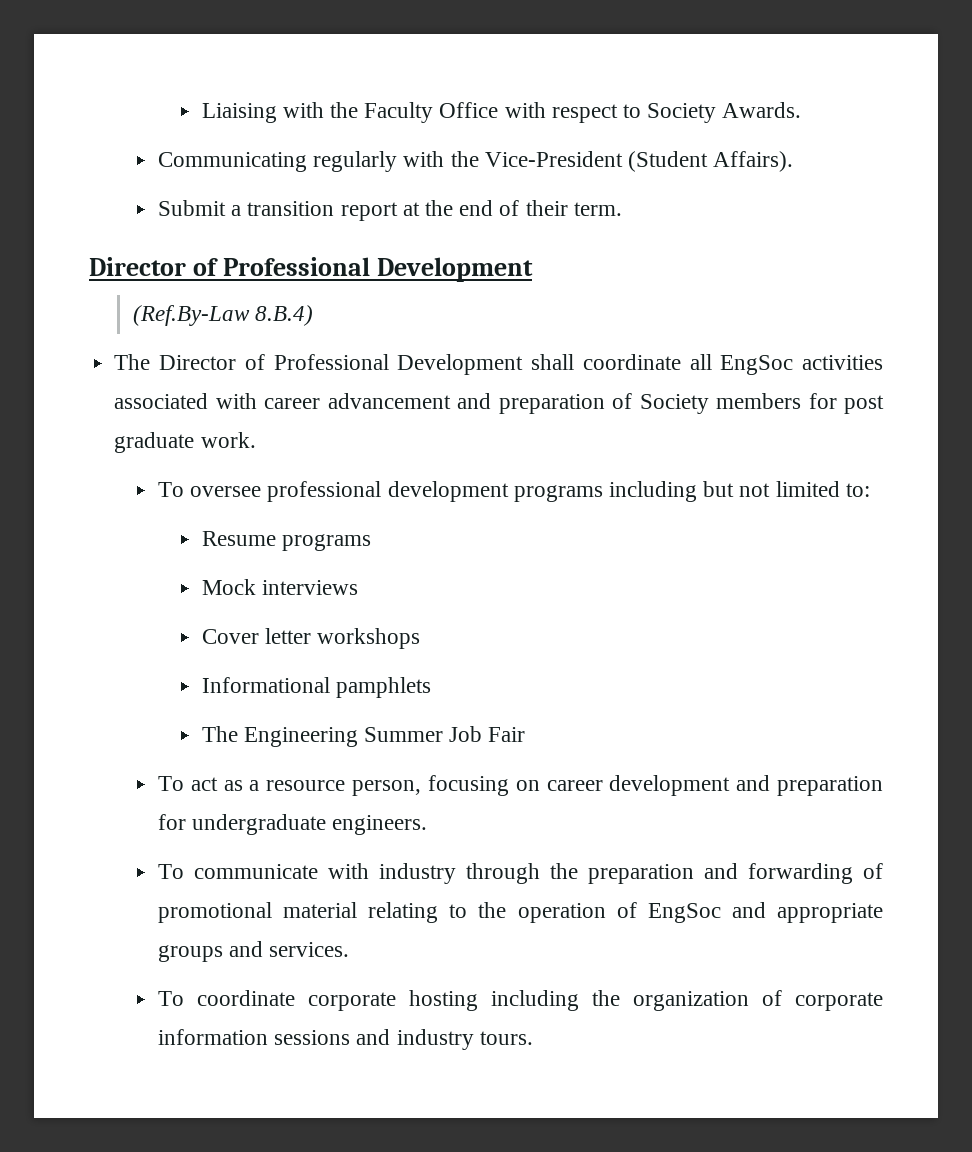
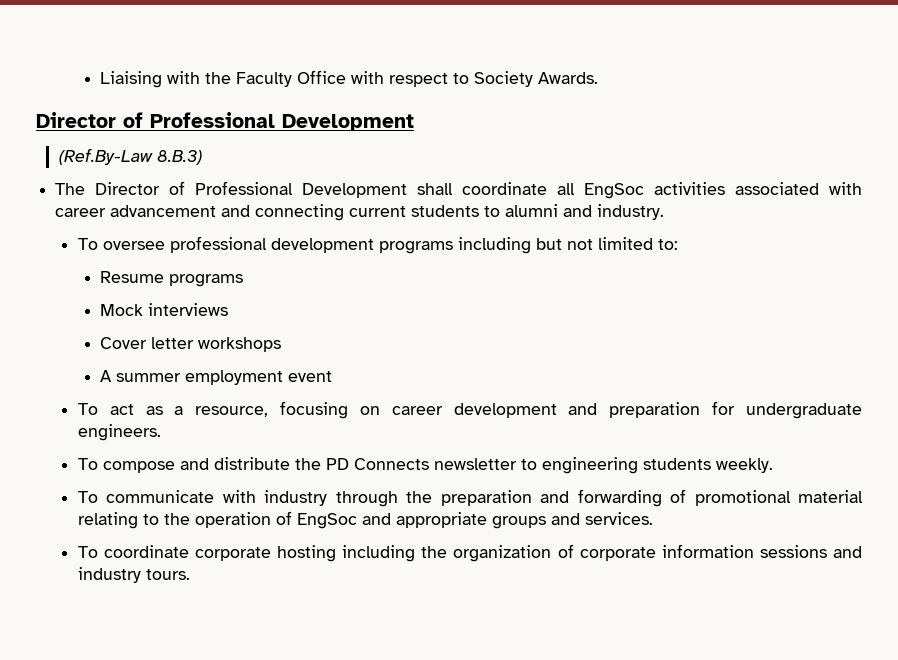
[157,151,794,172] [157,200,622,221] // Communicating regularly with the Vice-President (Student Affairs). // Submit a transition report at the end of their term. -> (599, 78) none
[254,305,313,326] 8.B.4) -> [156,150,202,165] 8.B.3)
[498,393,885,414] [114,432,256,453] preparation of Society members for post graduate work. -> [255,204,665,221] connecting current students to alumni and industry.
[201,677,431,698] [201,726,526,747] Informational pamphlets // The Engineering Summer Job Fair -> [100,370,333,385] A summer employment event
[266,780,422,796] resource person, -> [195,406,269,417] resource,
(428, 825) none -> [77,457,773,474] // To compose and distribute the PD Connects newsletter to engineering students weekly.

